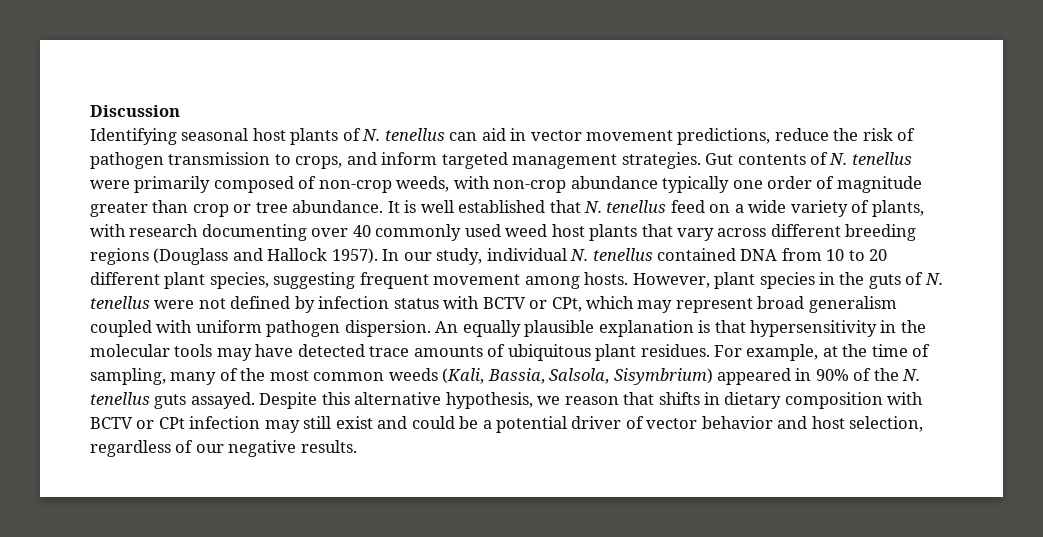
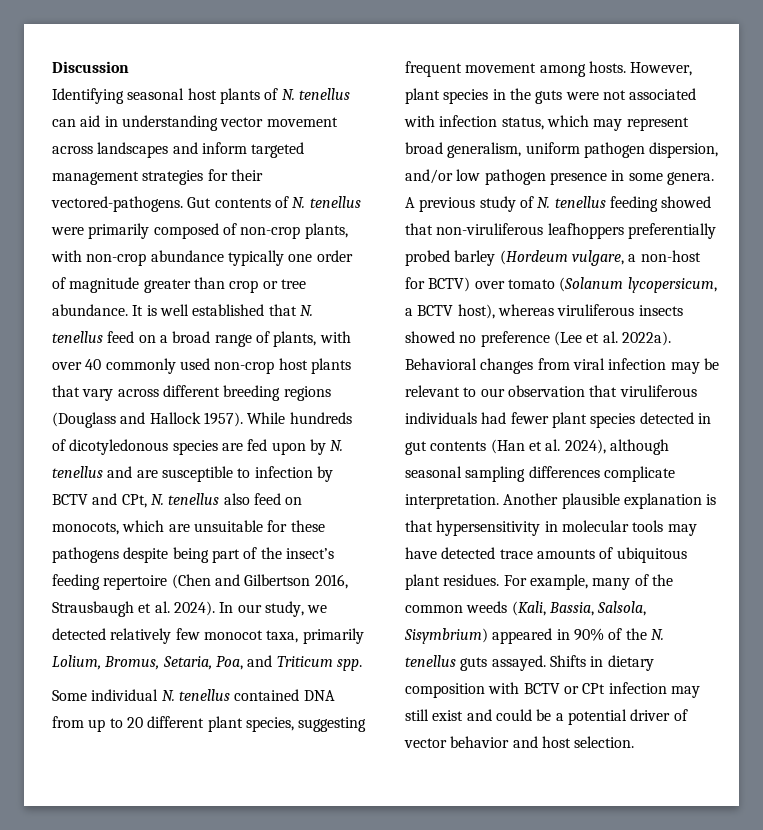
(527, 134) none -> [121,115,218,131] understanding
[677,128,916,145] [90,152,701,169] predictions, reduce the risk of pathogen transmission to crops, and inform targeted management strategies. -> [52,142,305,158] [52,169,263,185] [51,196,183,212] across landscapes and inform targeted management strategies for their vectored-pathogens.
[396,176,450,192] weeds, -> [304,223,348,239] plants,
[748,200,848,217] wide variety -> [172,331,252,347] broad range
[129,224,307,241] research documenting -> (351, 337) none
[505,224,548,237] weed -> [214,361,275,374] non-crop
[382,248,483,265] In our study, -> [247,412,352,424] [52,439,344,455] [52,466,333,482] [52,493,303,508] [52,520,325,535] [52,547,334,563] [52,574,348,590] [52,601,328,617] [52,628,364,644] [52,655,362,671] [52,690,87,701] While hundreds of dicotyledonous species are fed upon by N. tenellus and are susceptible to infection by BCTV and CPt, N. tenellus also feed on monocots, which are unsuitable for these pathogens despite being part of the insect’s feeding repertoire (Chen and Gilbertson 2016, Strausbaugh et al. 2024). In our study, we detected relatively few monocot taxa, primarily Lolium, Bromus, Setaria, Poa, and Triticum spp. // Some
[826,249,845,261] 10 -> [88,719,106,732] up
[905,272,943,285] [90,296,897,313] [90,320,521,337] of N. tenellus were not defined by infection status with BCTV or CPt, which may represent broad generalism coupled with uniform pathogen dispersion. An equally -> [565,88,697,100] [404,115,689,131] [405,142,719,158] [405,169,714,185] [405,196,712,212] [405,223,716,239] [405,250,701,266] [405,277,717,293] [405,304,683,319] [405,331,671,347] [405,358,719,374] [405,385,697,397] [405,412,711,428] [405,439,669,455] [405,466,675,482] [405,493,559,509] were not associated with infection status, which may represent broad generalism, uniform pathogen dispersion, and/or low pathogen presence in some genera. A previous study of N. tenellus feeding showed that non-viruliferous leafhoppers preferentially probed barley (Hordeum vulgare, a non-host for BCTV) over tomato (Solanum lycopersicum, a BCTV host), whereas viruliferous insects showed no preference (Lee et al. 2022a). Behavioral changes from viral infection may be relevant to our observation that viruliferous individuals had fewer plant species detected in gut contents (Han et al. 2024), although seasonal sampling differences complicate interpretation. Another
[900,320,926,333] the -> (558, 526) none
[822,344,931,357] [90,368,166,385] at the time of sampling, -> (588, 582) none
[269,370,309,381] most -> (673, 580) none
[259,392,700,409] Despite this alternative hypothesis, we reason that shifts -> [549,655,586,667] Shifts
[849,416,924,432] [90,440,357,457] selection, regardless of our negative results. -> [574,736,635,748] selection.

